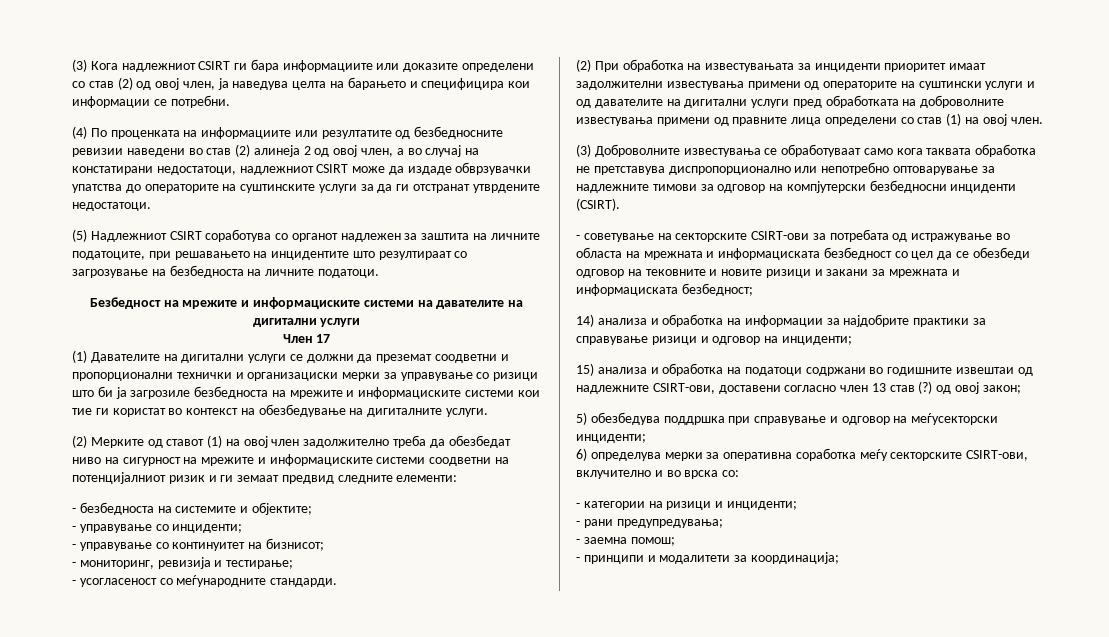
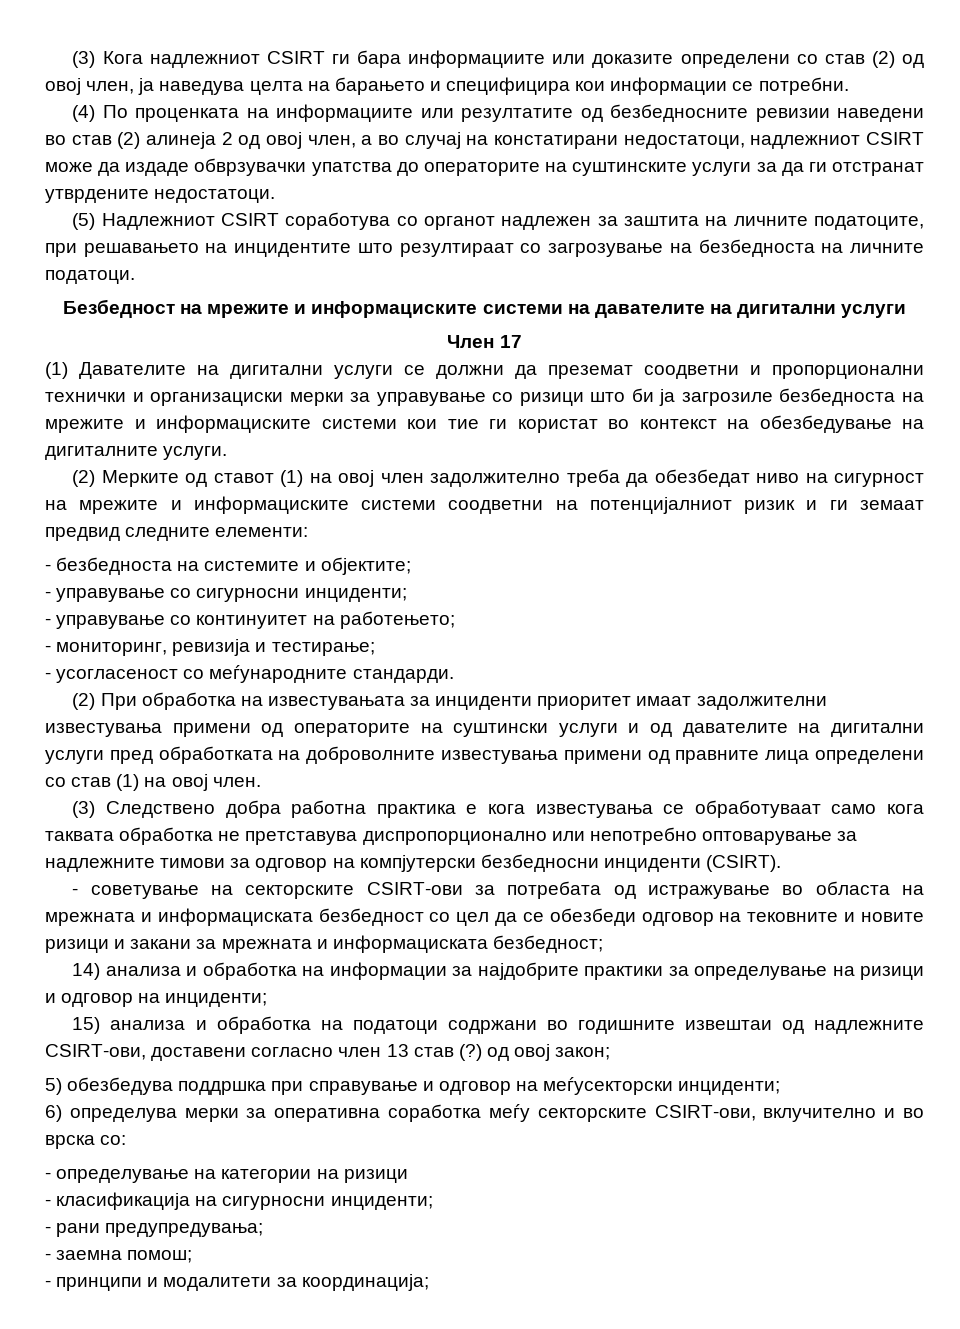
(169, 527) none -> [196,588,300,602] сигурносни
[265,538,324,551] бизнисот; -> [339,611,455,629] работењето;
[594,144,680,157] Доброволните -> [106,800,526,818] Следствено добра работна практика е кога
[576,336,648,345] справување -> [694,966,855,980] определување на
(580, 505) none -> [56,1169,217,1183] определување на
[715,501,724,508] и -> [45,1192,326,1210] // - класификација на сигурносни

